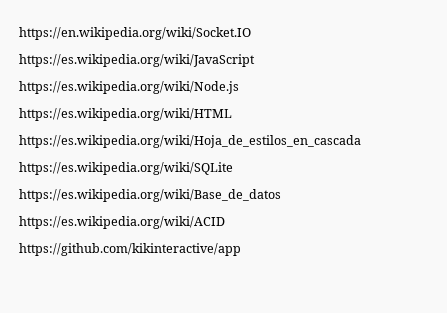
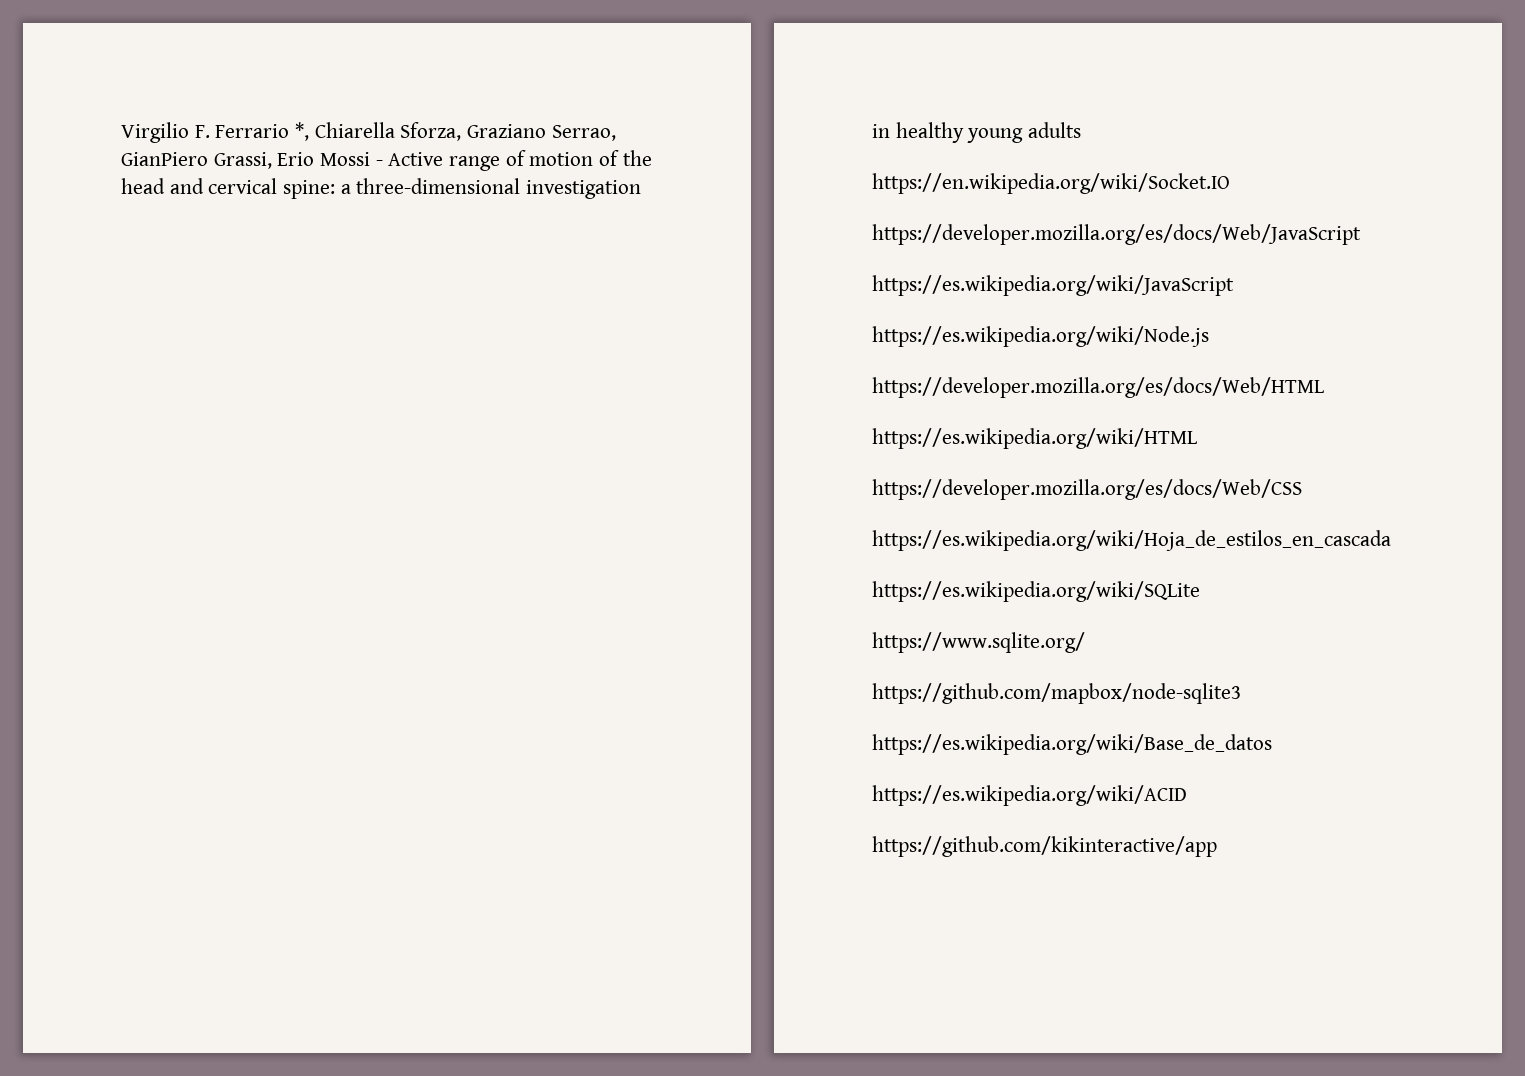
(19, 33) none -> [121,122,616,143] [121,150,652,171] [121,178,642,199] [872,122,1082,143] Virgilio F. Ferrario *, Chiarella Sforza, Graziano Serrao, GianPiero Grassi, Erio Mossi - Active range of motion of the head and cervical spine: a three-dimensional investigation in healthy young adults //
(251, 33) none -> [872,224,1361,245] // https://developer.mozilla.org/es/docs/Web/JavaScript
(239, 87) none -> [872,377,1324,398] // https://developer.mozilla.org/es/docs/Web/HTML
(232, 114) none -> [872,479,1302,500] // https://developer.mozilla.org/es/docs/Web/CSS
(233, 168) none -> [872,632,1085,653] [872,683,1241,704] // https://www.sqlite.org/ // https://github.com/mapbox/node-sqlite3

